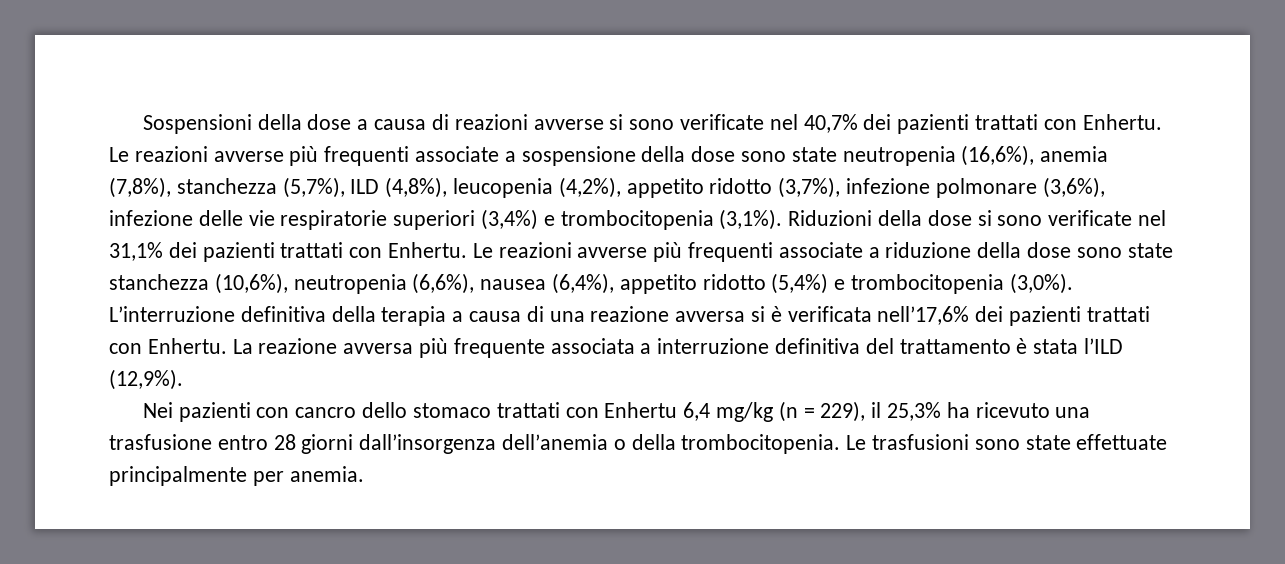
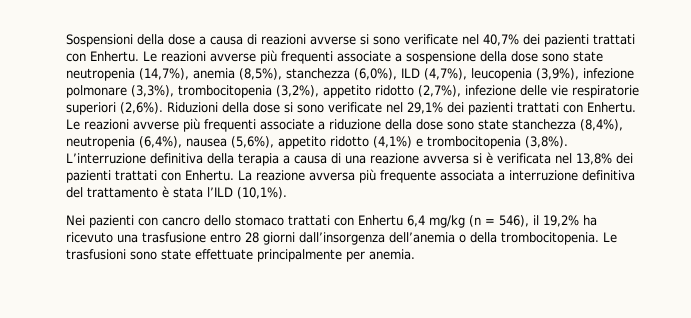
[961,145,1109,166] [109,177,1105,198] (16,6%), anemia (7,8%), stanchezza (5,7%), ILD (4,8%), leucopenia (4,2%), appetito ridotto (3,7%), infezione polmonare (3,6%), -> [139,68,634,81] [66,85,461,98] (14,7%), anemia (8,5%), stanchezza (6,0%), ILD (4,7%), leucopenia (3,9%), infezione polmonare (3,3%), trombocitopenia (3,2%), appetito ridotto (2,7%),
[481,209,783,230] (3,4%) e trombocitopenia (3,1%). -> [120,102,163,114] (2,6%).
[109,242,163,261] 31,1% -> [407,102,443,114] 29,1%
[214,273,1073,294] (10,6%), neutropenia (6,6%), nausea (6,4%), appetito ridotto (5,4%) e trombocitopenia (3,0%). -> [580,119,623,131] [66,136,568,149] (8,4%), neutropenia (6,4%), nausea (5,6%), appetito ridotto (4,1%) e trombocitopenia (3,8%).
[877,306,970,325] nell’17,6% -> [555,153,612,165] nel 13,8%
[109,369,183,390] (12,9%). -> [237,187,287,199] (10,1%).
[820,401,941,422] 229), il 25,3% -> [499,215,579,227] 546), il 19,2%

